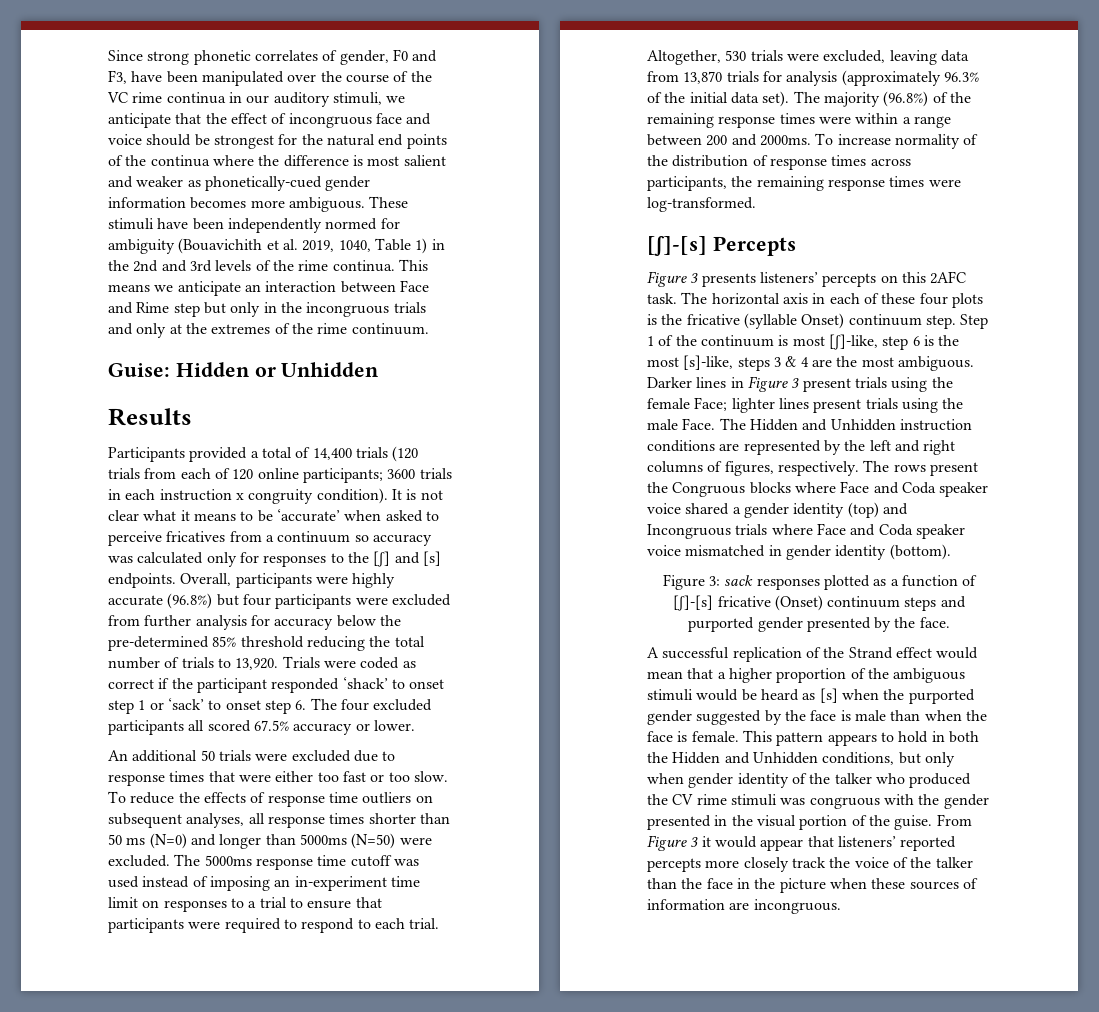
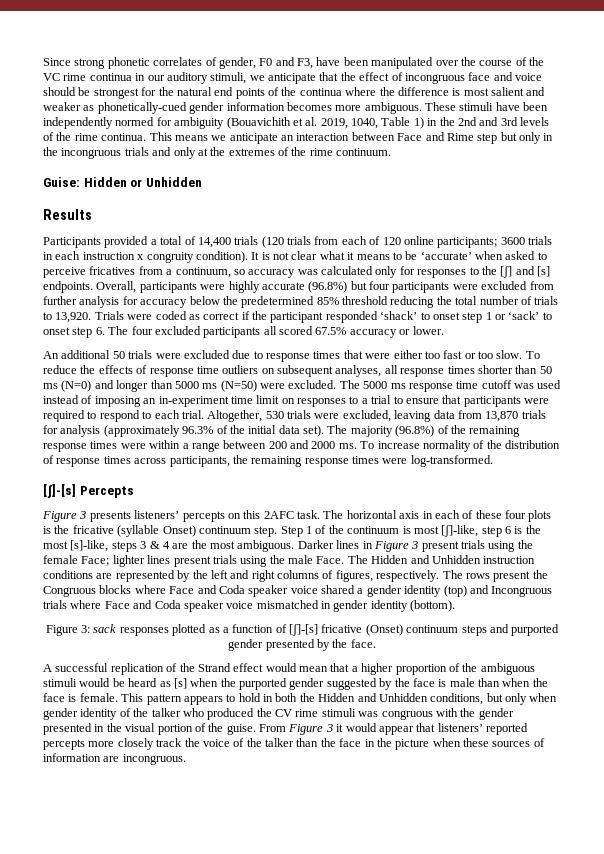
[277,531,351,543] continuum -> [175,267,231,278] continuum,
[108,636,209,651] pre-determined -> [241,296,315,308] predetermined
[299,834,347,845] 5000ms -> [174,381,218,389] 5000 ms
[204,855,252,866] 5000ms -> [363,381,406,389] 5000 ms
[759,135,811,146] 2000ms. -> [311,441,357,449] 2000 ms.

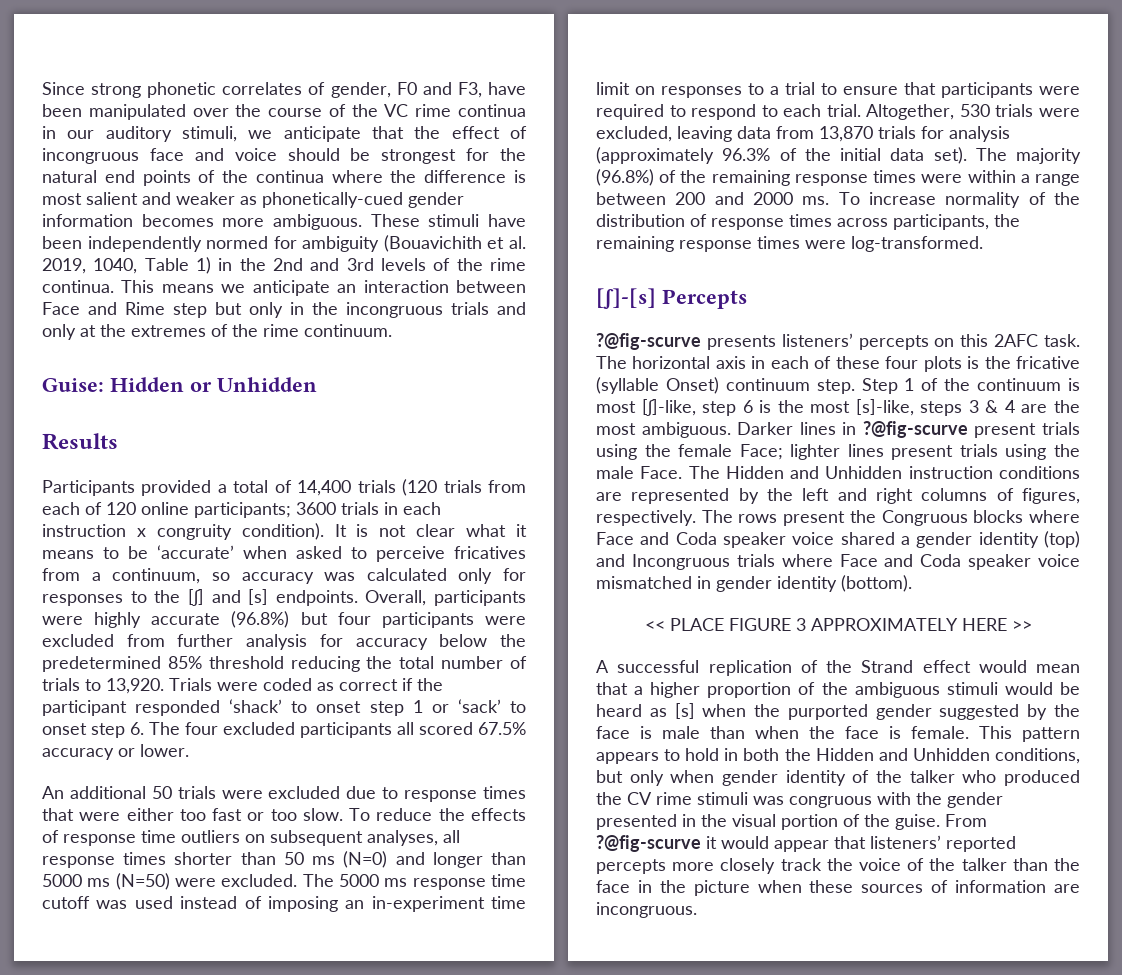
[42,511,87,522] Figure 3 -> [596,333,701,350] ?@fig-scurve
[373,541,419,552] Figure 3 -> [862,421,968,438] ?@fig-scurve
[45,624,560,636] [228,639,376,651] Figure 3: sack responses plotted as a function of [ʃ]-[s] fricative (Onset) continuum steps and purported gender presented by the face. -> [644,618,1032,631] << PLACE FIGURE 3 APPROXIMATELY HERE >>
[288,724,333,735] Figure 3 -> [596,835,701,852] ?@fig-scurve

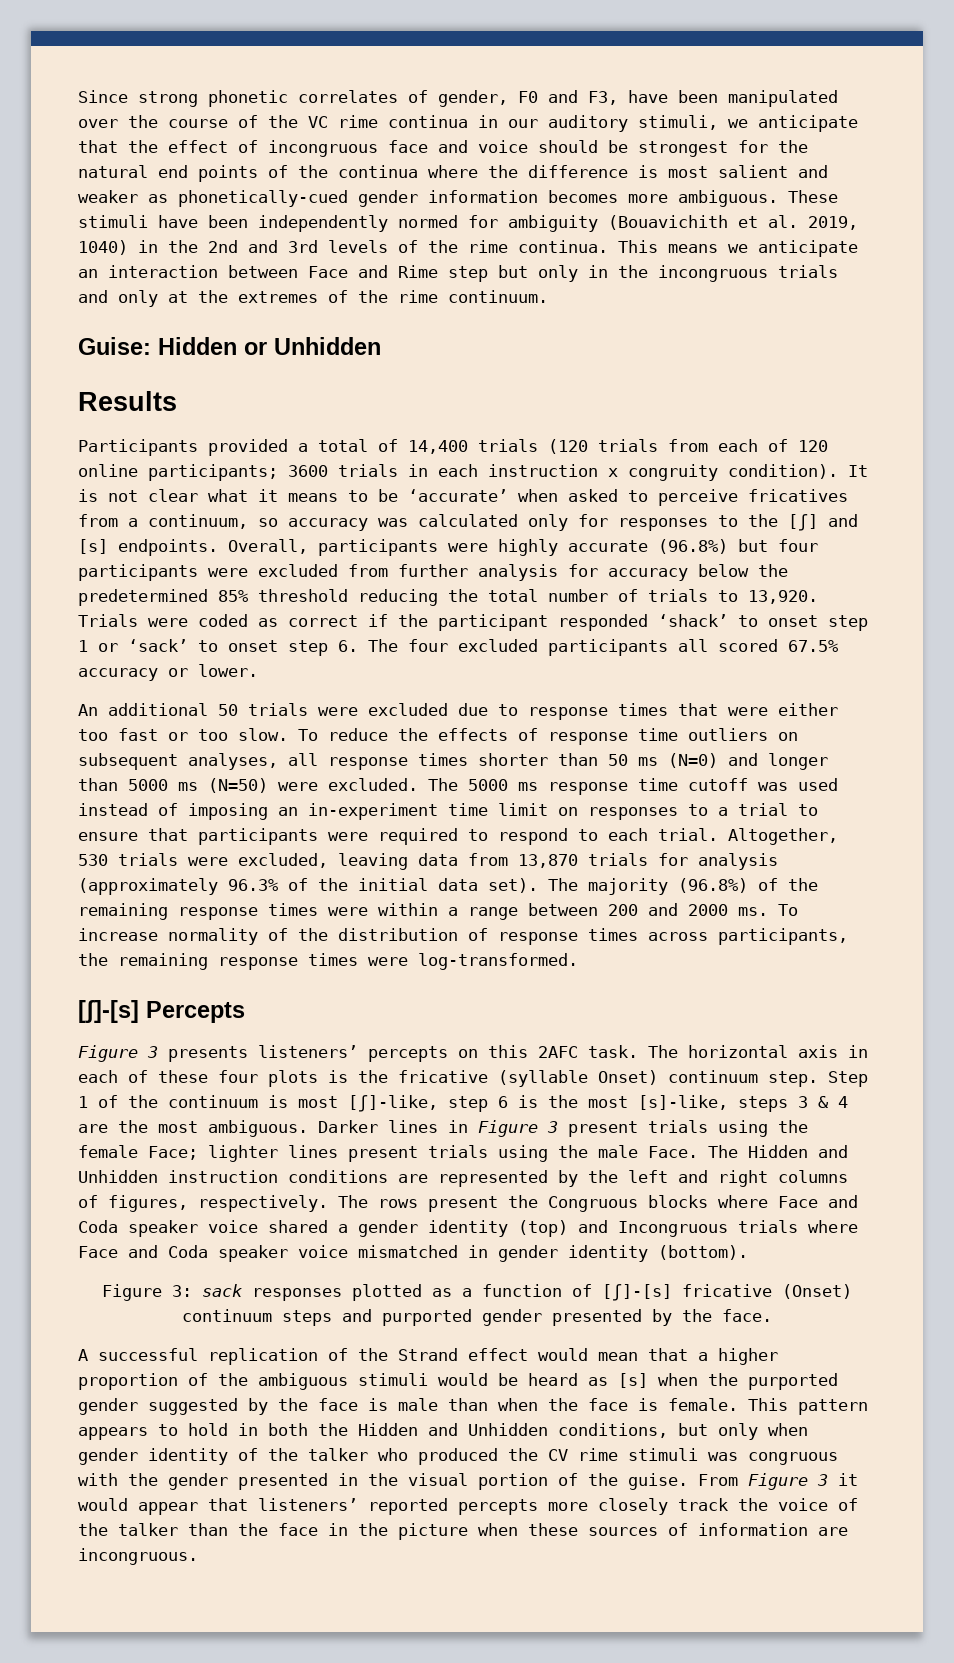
[93,257,212,274] 1040, Table 1) -> [78,240,128,255] 1040)
[596,333,701,350] ?@fig-scurve -> [78,1045,158,1062] Figure 3
[862,421,968,438] ?@fig-scurve -> [478,1120,558,1137] Figure 3
[644,618,1032,631] << PLACE FIGURE 3 APPROXIMATELY HERE >> -> [102,1284,852,1301] [182,1309,772,1326] Figure 3: sack responses plotted as a function of [ʃ]-[s] fricative (Onset) continuum steps and purported gender presented by the face.
[596,835,701,852] ?@fig-scurve -> [748,1473,828,1490] Figure 3

